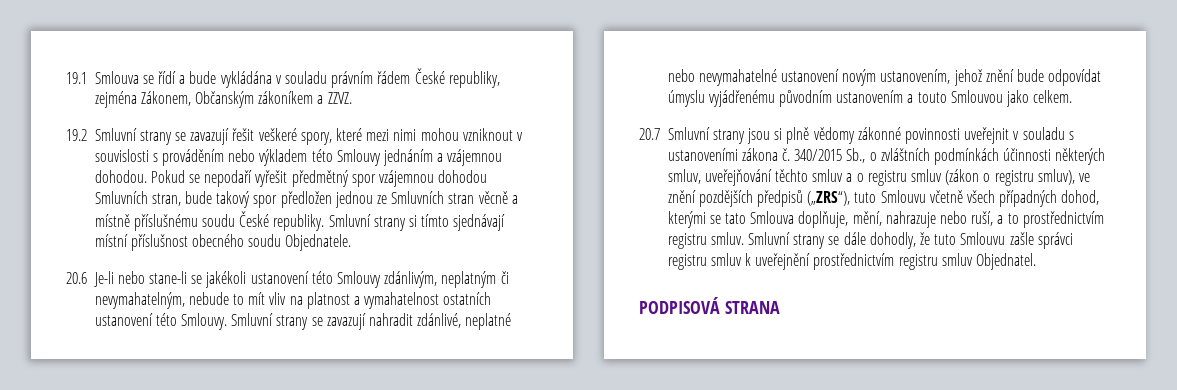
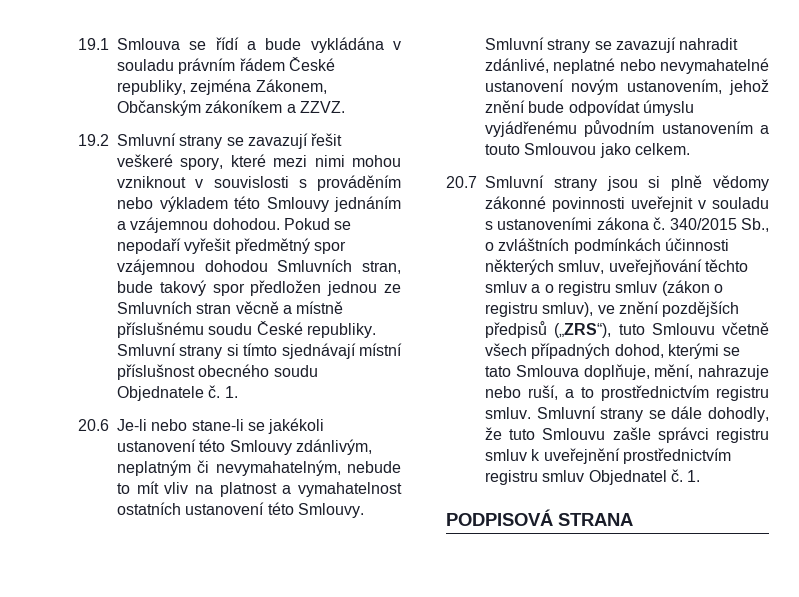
[285,234,352,251] Objednatele. -> [117,385,238,401] Objednatele č. 1.
[976,253,1037,270] Objednatel. -> [588,469,701,485] Objednatel č. 1.

